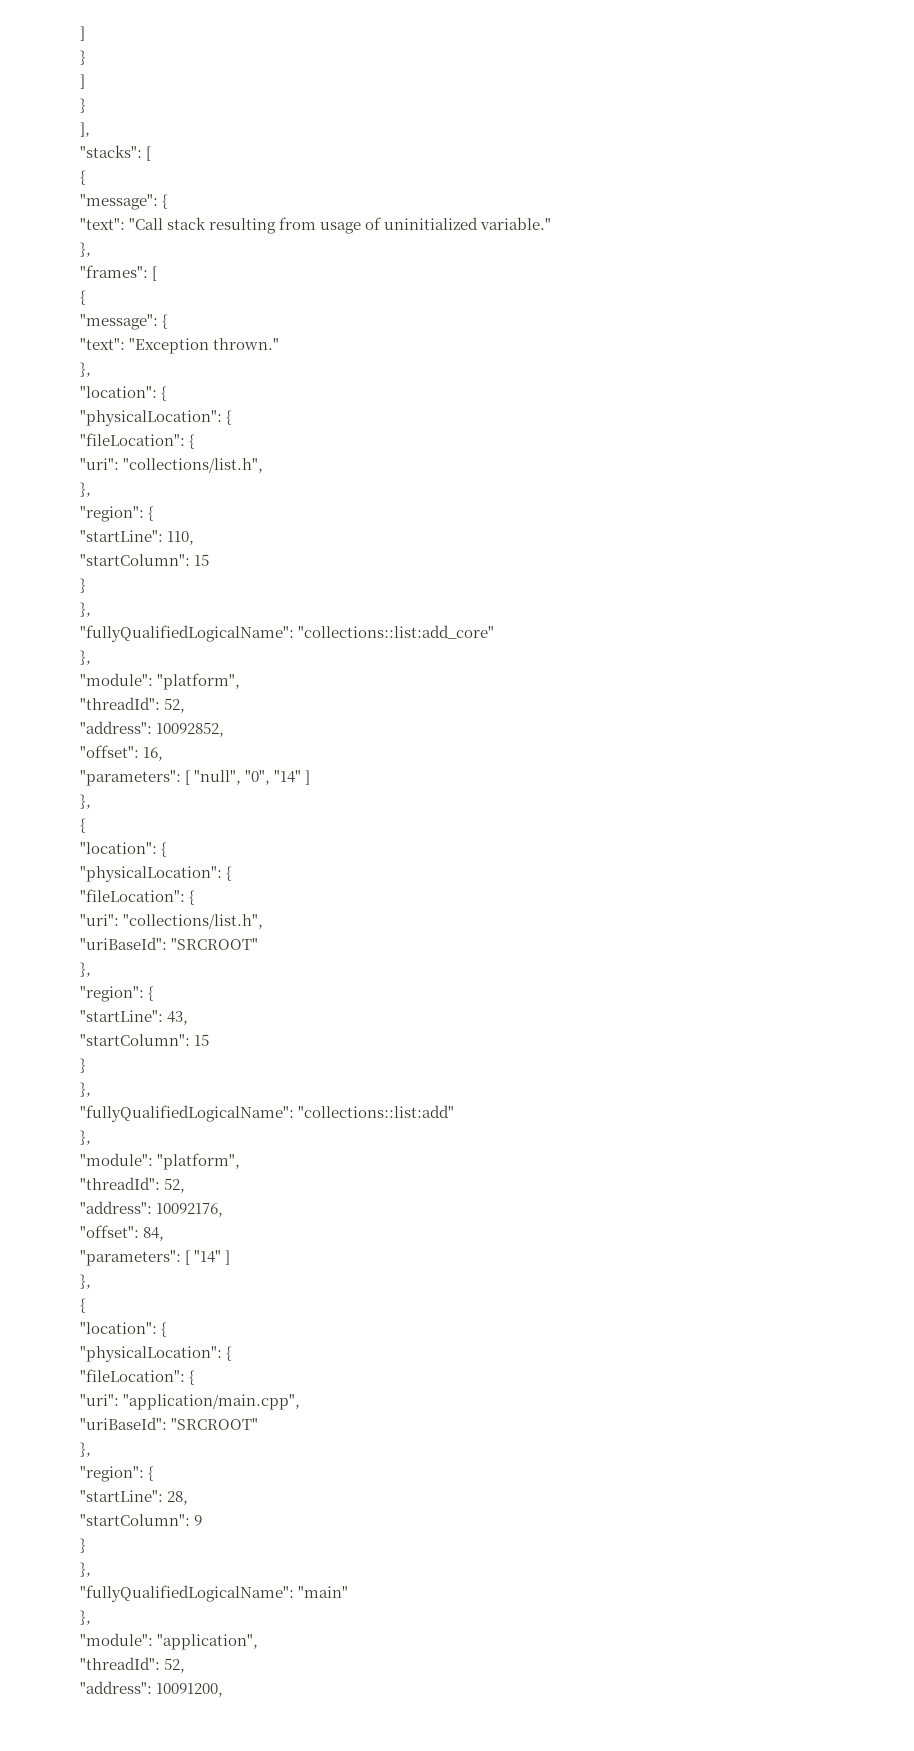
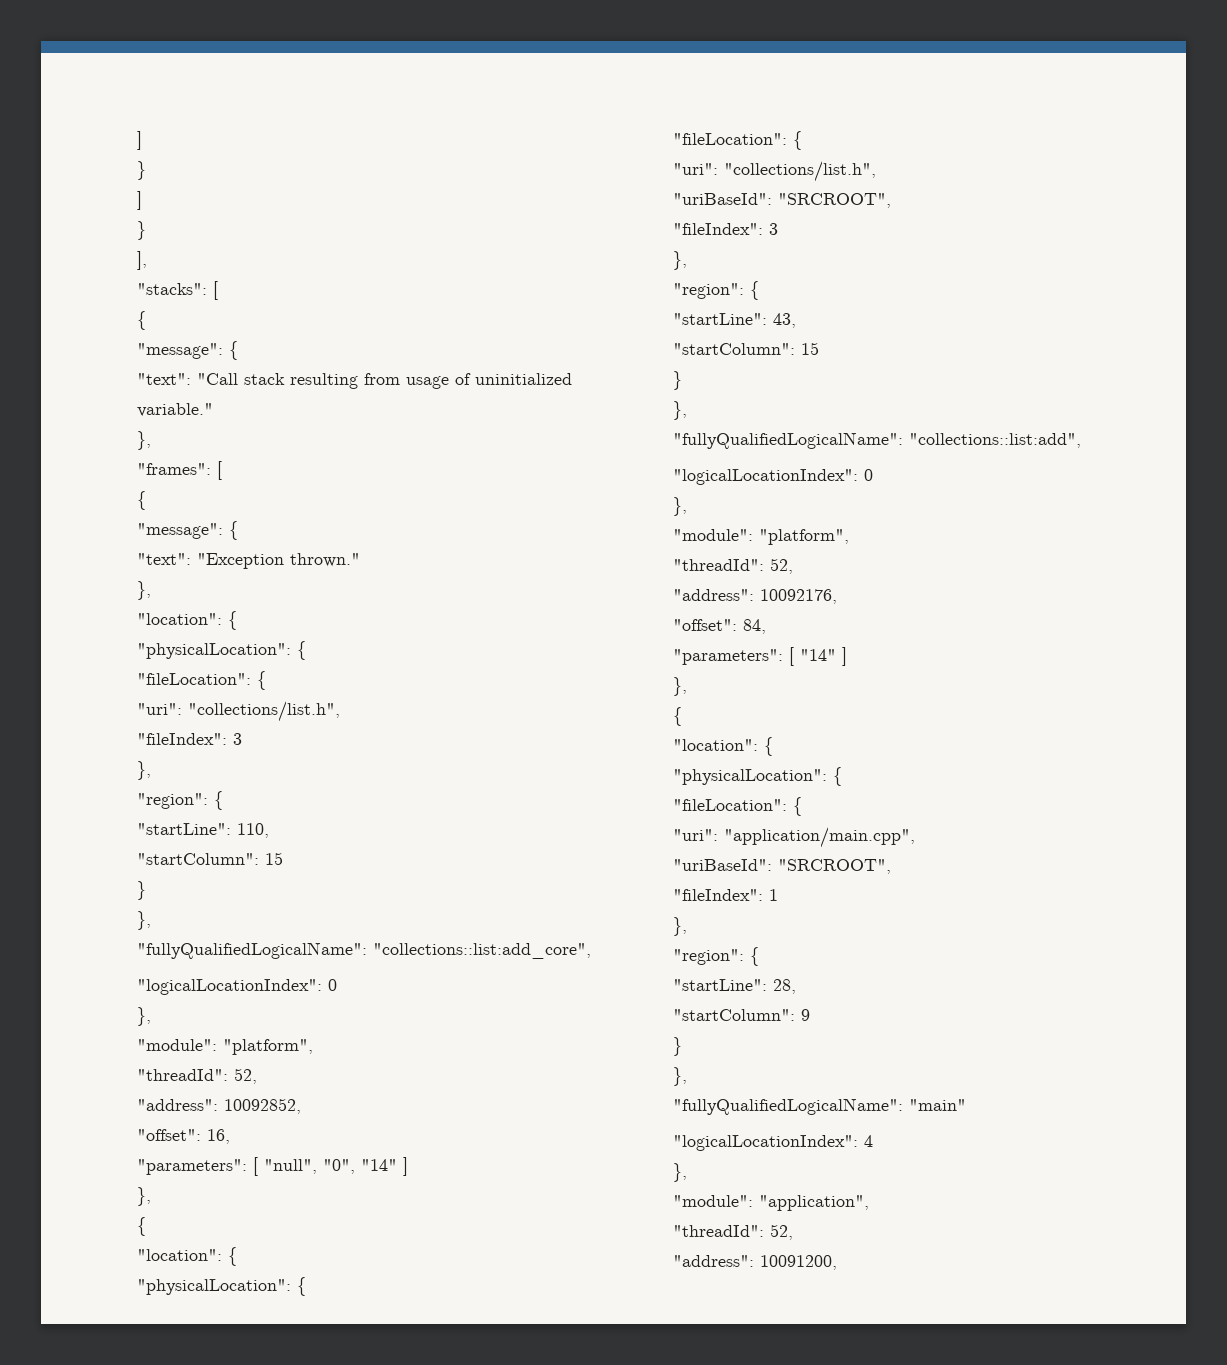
(263, 465) none -> [137,733,243,745] // "fileIndex": 3
[297,625,494,639] "collections::list:add_core" -> [373,943,592,959] [137,979,338,995] "collections::list:add_core", // "logicalLocationIndex": 0
[170,938,258,950] "SRCROOT" -> [778,193,892,208] [673,223,779,235] "SRCROOT", // "fileIndex": 3
[297,1105,454,1118] "collections::list:add" -> [909,433,1082,448] [673,469,874,485] "collections::list:add", // "logicalLocationIndex": 0
[170,1418,258,1430] "SRCROOT" -> [778,859,892,874] [673,889,779,901] "SRCROOT", // "fileIndex": 1
(348, 1592) none -> [673,1135,874,1151] // "logicalLocationIndex": 4

